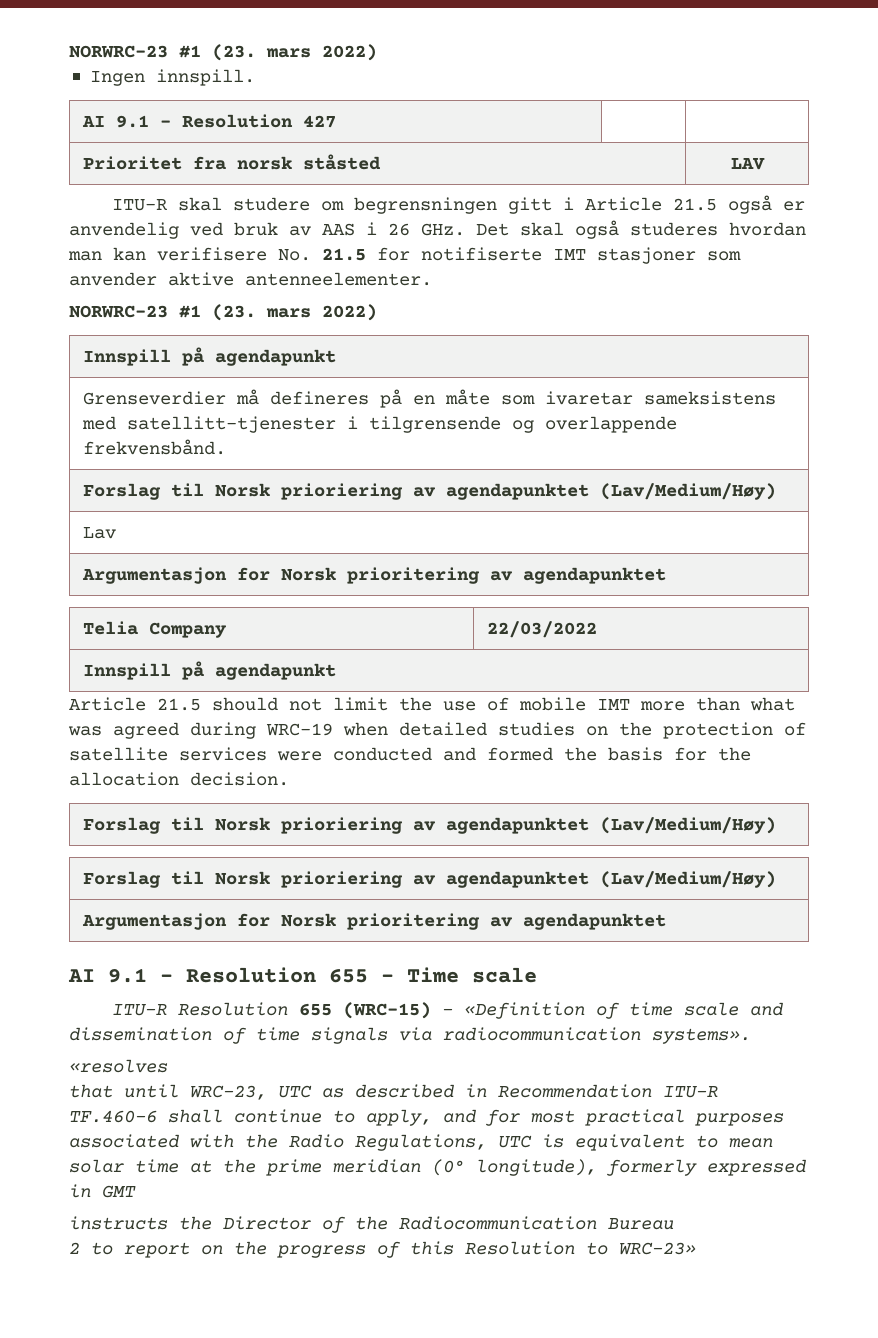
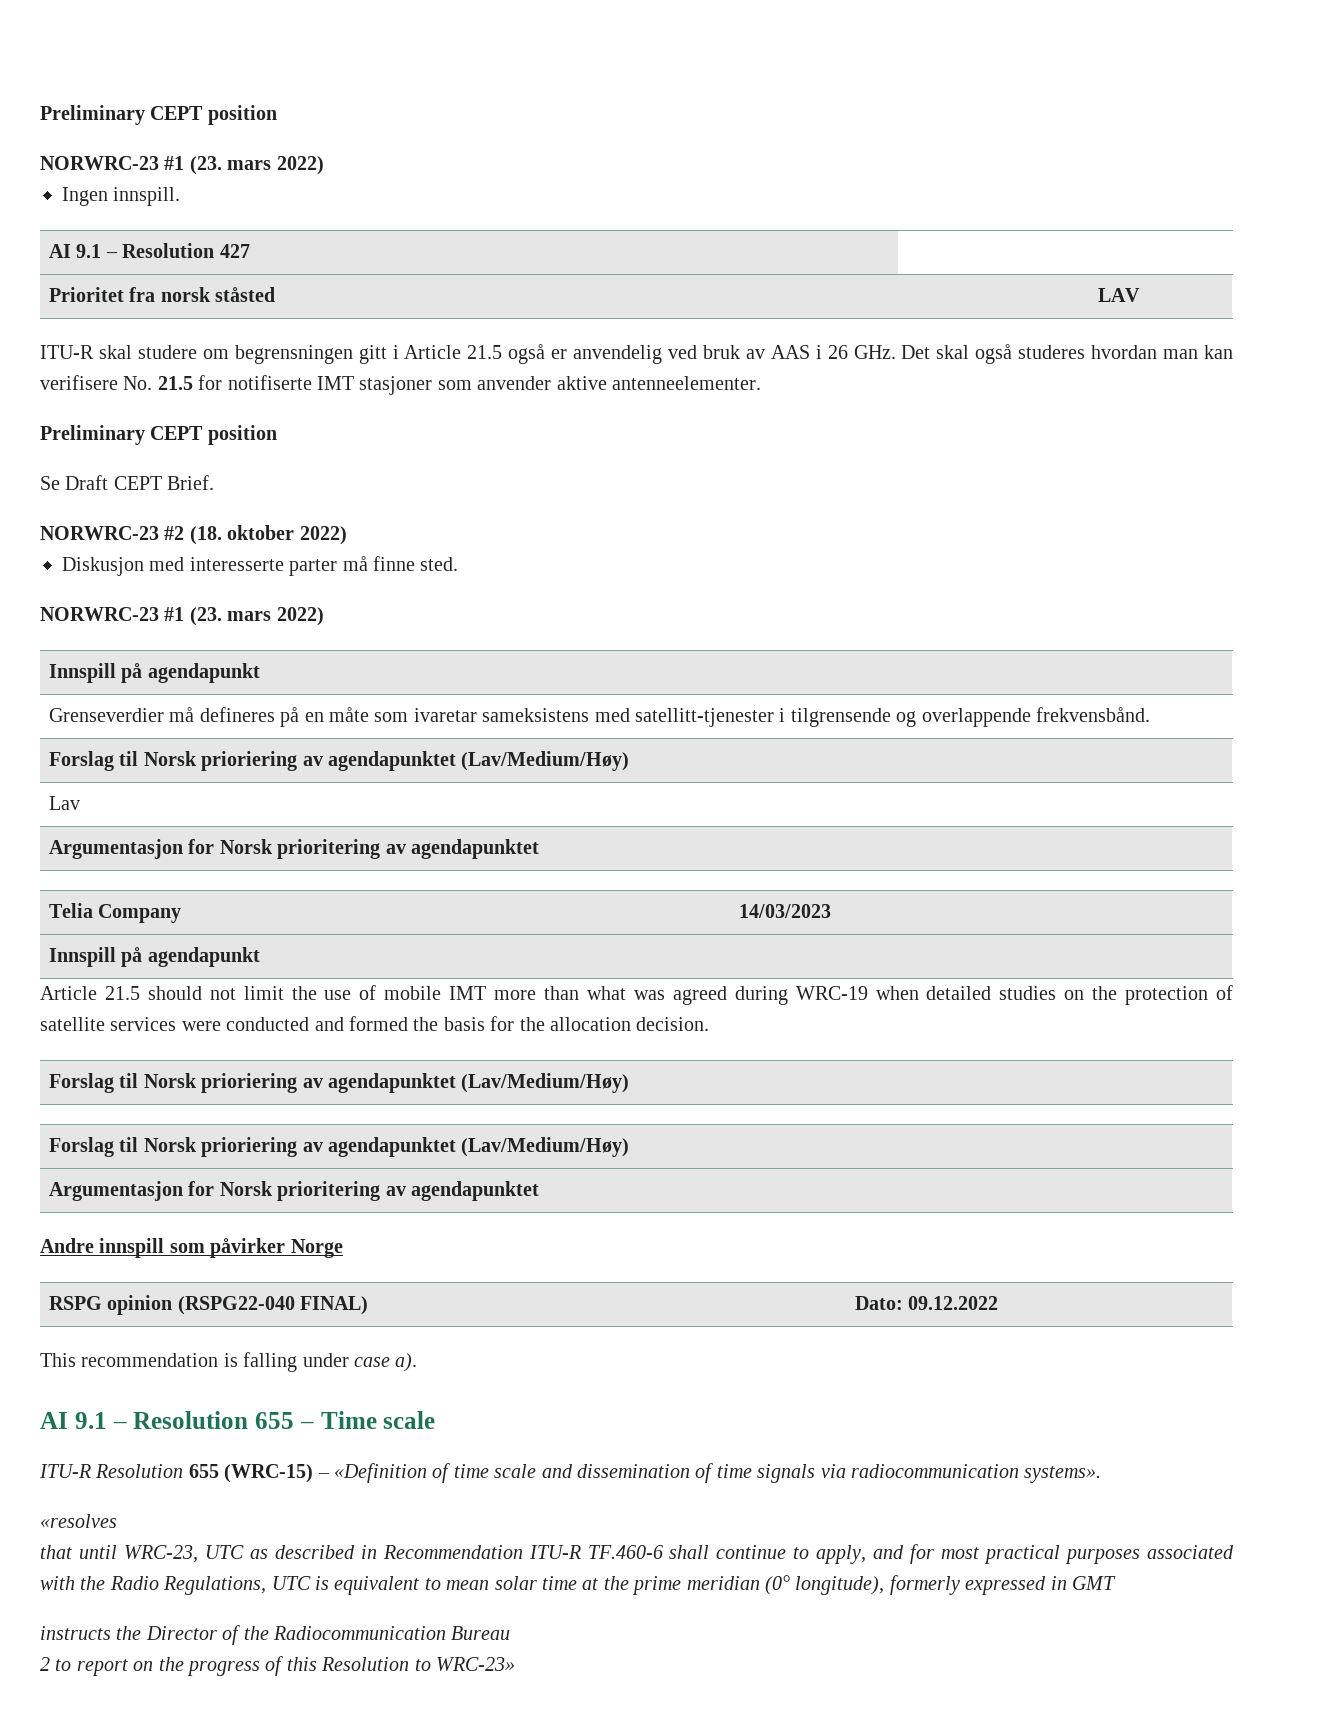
(69, 51) none -> [40,105,277,125] Preliminary CEPT position //
(432, 279) none -> [40,425,277,445] [40,475,215,490] [40,525,347,545] [62,556,459,576] // Preliminary CEPT position // Se Draft CEPT Brief. // NORWRC-23 #2 (18. oktober 2022) // Diskusjon med interesserte parter må finne sted.
[486,621,597,638] 22/03/2022 -> [738,904,831,918] 14/03/2023
(666, 921) none -> [40,1238,343,1258] [48,1295,369,1315] [854,1296,999,1310] [40,1352,418,1372] // Andre innspill som påvirker Norge // RSPG opinion (RSPG22-040 FINAL) | Dato: 09.12.2022 // This recommendation is falling under case a).

